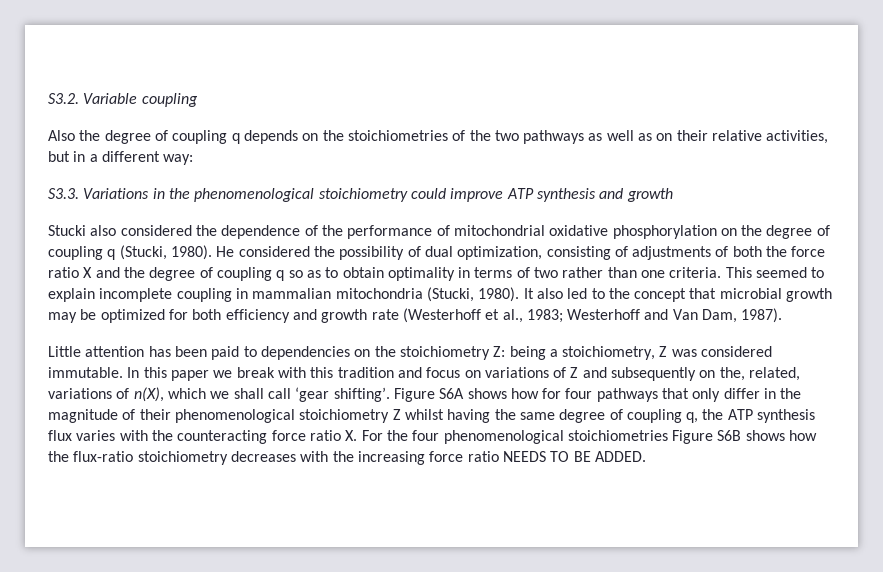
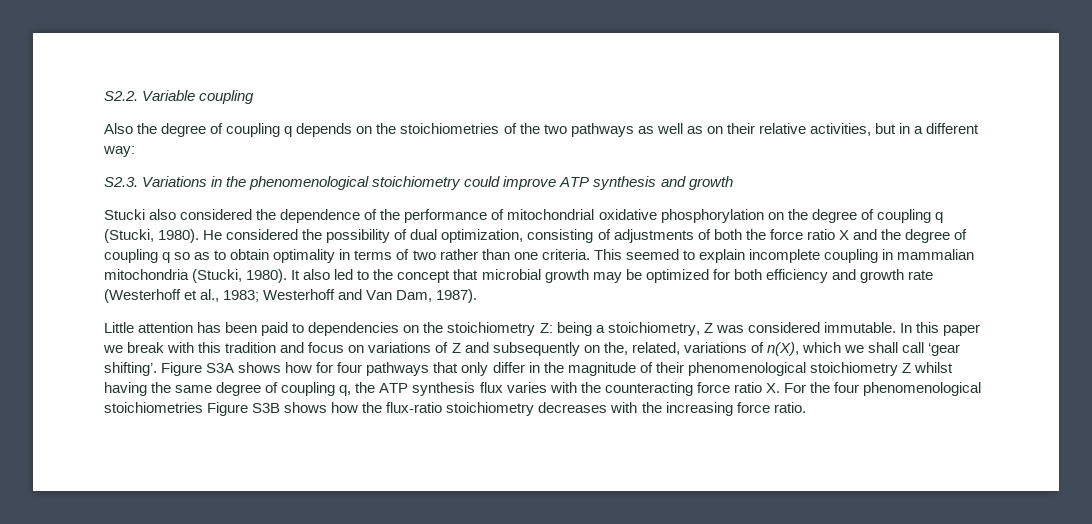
[48,93,79,104] S3.2. -> [104,91,138,101] S2.2.
[48,188,79,199] S3.3. -> [104,177,138,187] S2.3.
[439,388,465,399] S6A -> [206,363,235,373] S3A
[717,430,742,441] S6B -> [252,403,281,413] S3B
[467,451,646,462] ratio NEEDS TO BE ADDED. -> [773,402,806,413] ratio.

